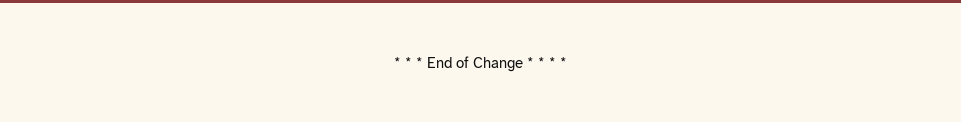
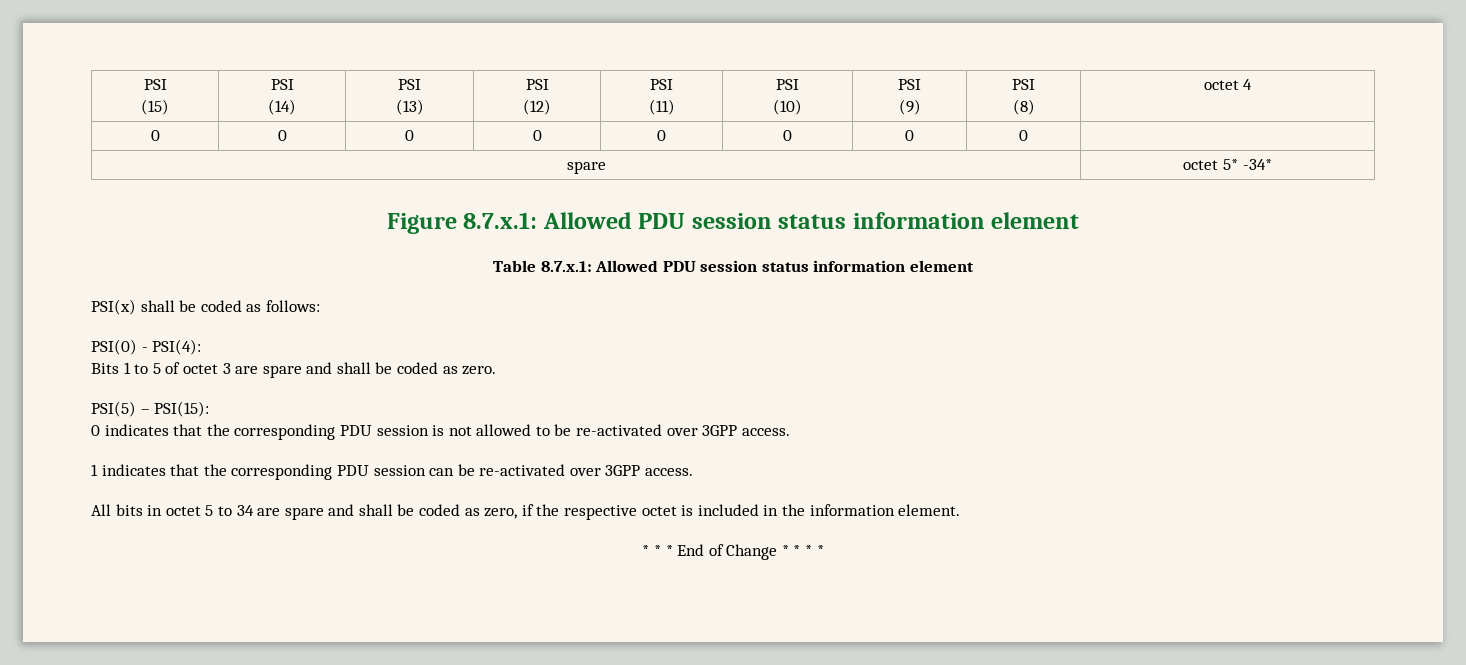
(394, 62) none -> [143,79,167,90] [141,99,169,115] [270,79,294,90] [268,99,296,115] [398,79,421,90] [395,99,424,115] [525,79,549,90] [523,99,551,115] [650,79,673,90] [648,99,675,115] [776,79,799,90] [773,99,802,115] [898,79,921,90] [898,99,921,115] [1012,79,1035,90] [1012,99,1035,115] [1203,79,1253,90] [150,130,160,141] [277,130,287,141] [405,130,414,141] [532,130,542,141] [657,130,666,141] [783,130,792,141] [905,130,914,141] [1019,130,1028,141] [566,161,606,174] [1183,159,1272,170] [386,212,1080,234] [492,260,975,272] [91,299,320,315] [91,339,202,355] [91,362,497,378] [91,401,210,417] [91,424,790,440] [91,464,694,480] [91,504,961,520] PSI // (15) | PSI // (14) | PSI // (13) | PSI // (12) | PSI // (11) | PSI // (10) | PSI // (9) | PSI // (8) | octet 4 // 0 | 0 | 0 | 0 | 0 | 0 | 0 | 0 | // spare | octet 5* -34* // Figure 8.7.x.1: Allowed PDU session status information element // Table 8.7.x.1: Allowed PDU session status information element // PSI(x) shall be coded as follows: // PSI(0) - PSI(4): // Bits 1 to 5 of octet 3 are spare and shall be coded as zero. // PSI(5) – PSI(15): // 0 indicates that the corresponding PDU session is not allowed to be re-activated over 3GPP access. // 1 indicates that the corresponding PDU session can be re-activated over 3GPP access. // All bits in octet 5 to 34 are spare and shall be coded as zero, if the respective octet is included in the information element. //

